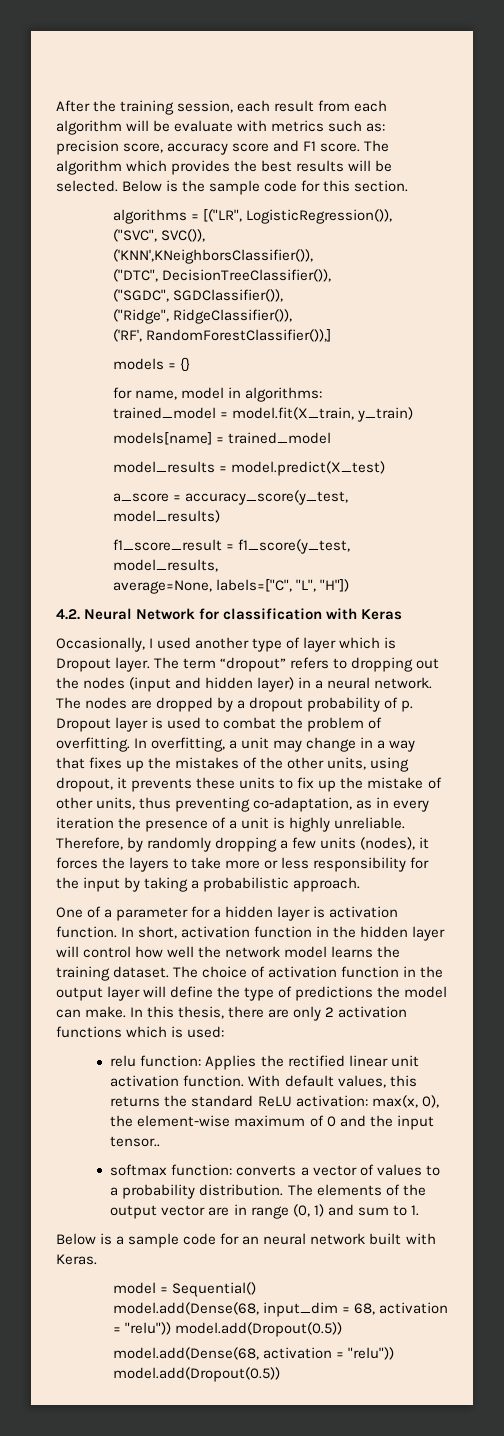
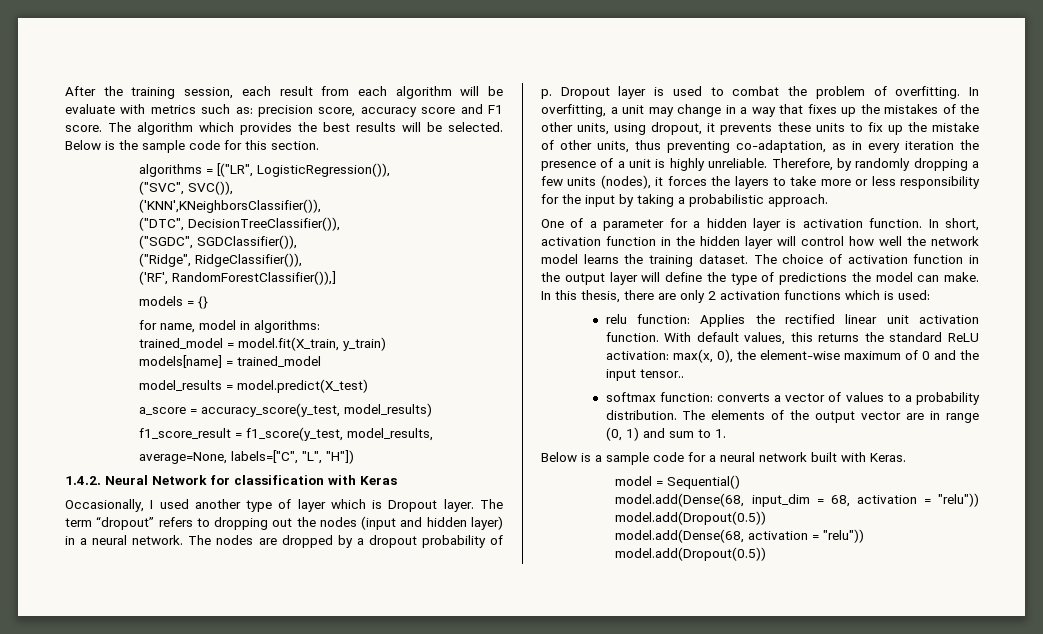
[56,609,80,620] 4.2. -> [65,476,101,485] 1.4.2.
[242,1236,260,1245] an -> [709,455,716,462] a

